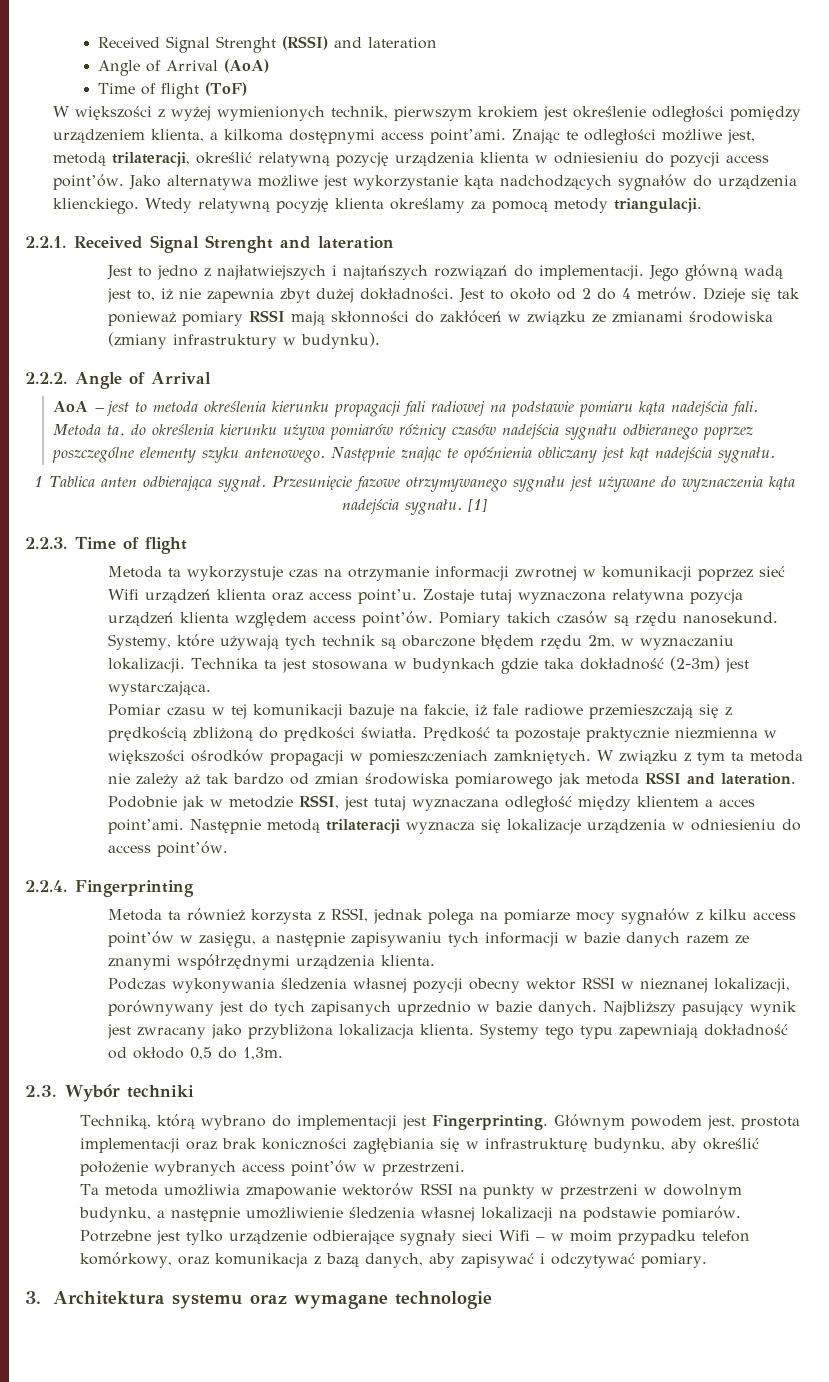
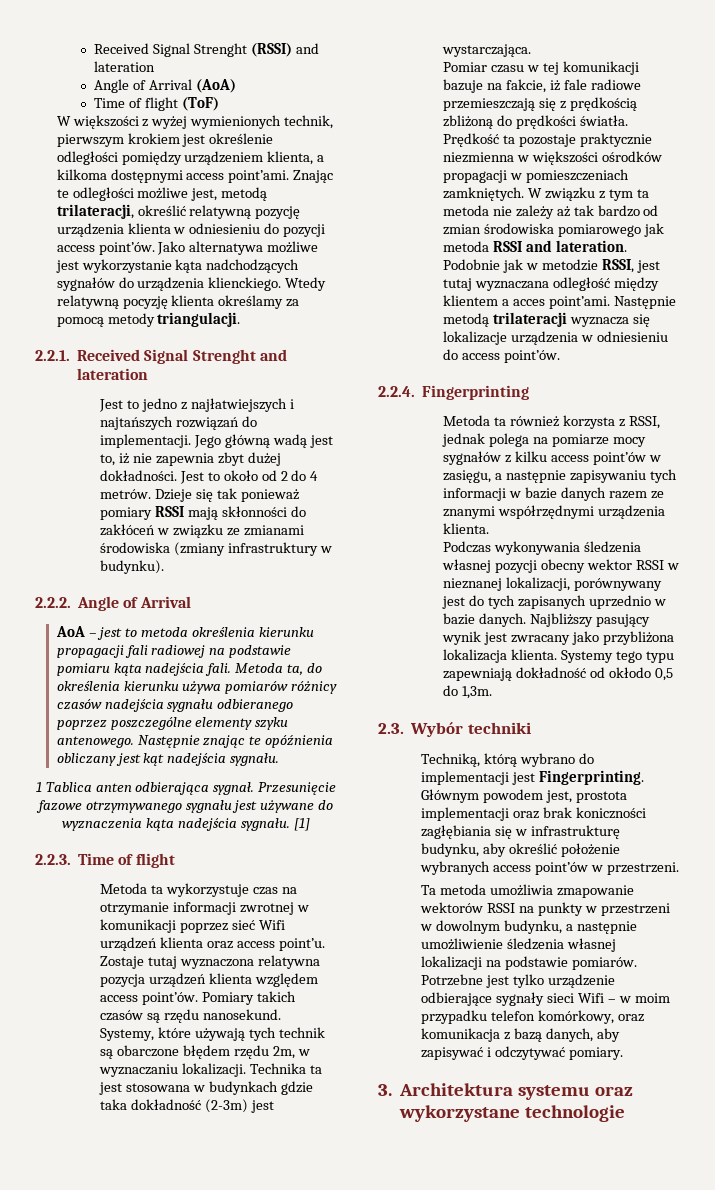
[293,1295,388,1309] wymagane -> [398,1105,520,1122] wykorzystane

